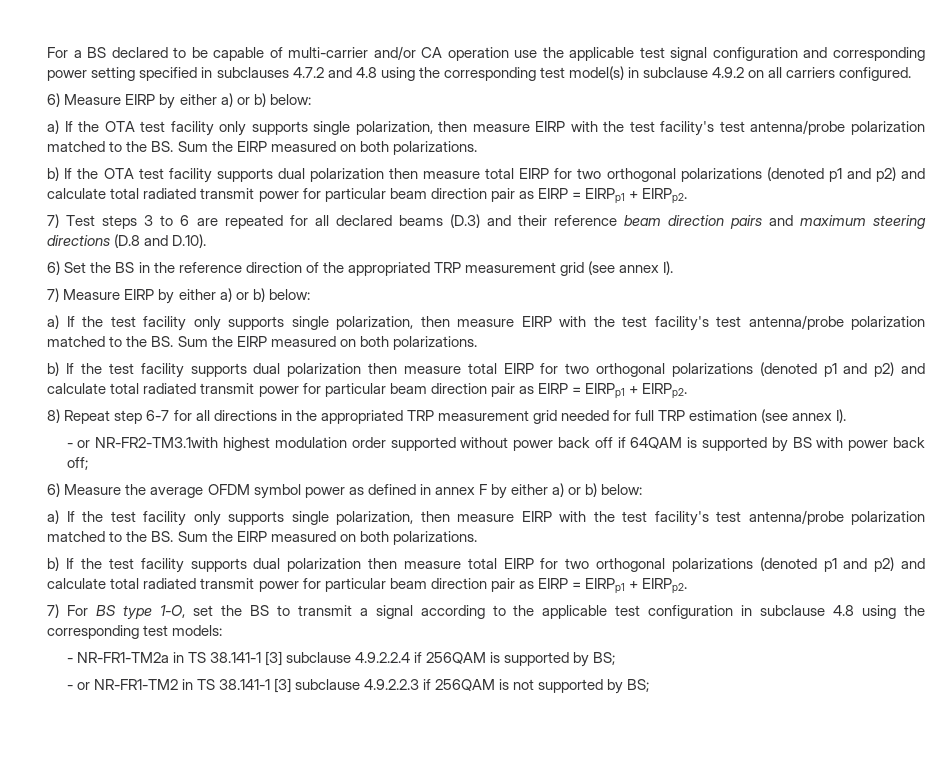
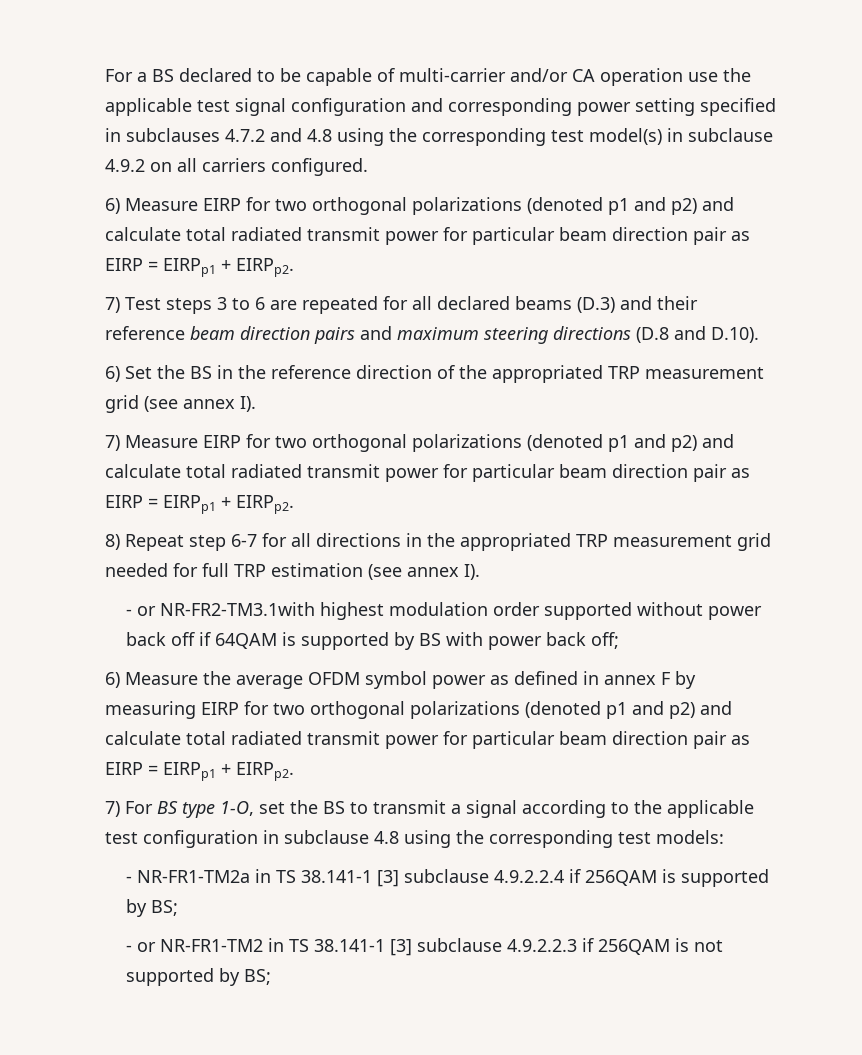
[159,93,311,109] [47,120,925,136] [47,141,477,155] [47,167,550,183] by either a) or b) below: // a) If the OTA test facility only supports single polarization, then measure EIRP with the test facility's test antenna/probe polarization matched to the BS. Sum the EIRP measured on both polarizations. // b) If the OTA test facility supports dual polarization then measure total EIRP -> (242, 204) none
[158,288,310,304] [47,315,925,331] [47,336,477,350] [47,362,534,378] by either a) or b) below: // a) If the test facility only supports single polarization, then measure EIRP with the test facility's test antenna/probe polarization matched to the BS. Sum the EIRP measured on both polarizations. // b) If the test facility supports dual polarization then measure total EIRP -> (242, 441) none
[510,483,643,497] [47,510,925,526] [47,531,477,545] [47,557,497,573] either a) or b) below: // a) If the test facility only supports single polarization, then measure EIRP with the test facility's test antenna/probe polarization matched to the BS. Sum the EIRP measured on both polarizations. // b) If the test facility supports dual polarization then measure total -> [105,701,197,719] measuring

